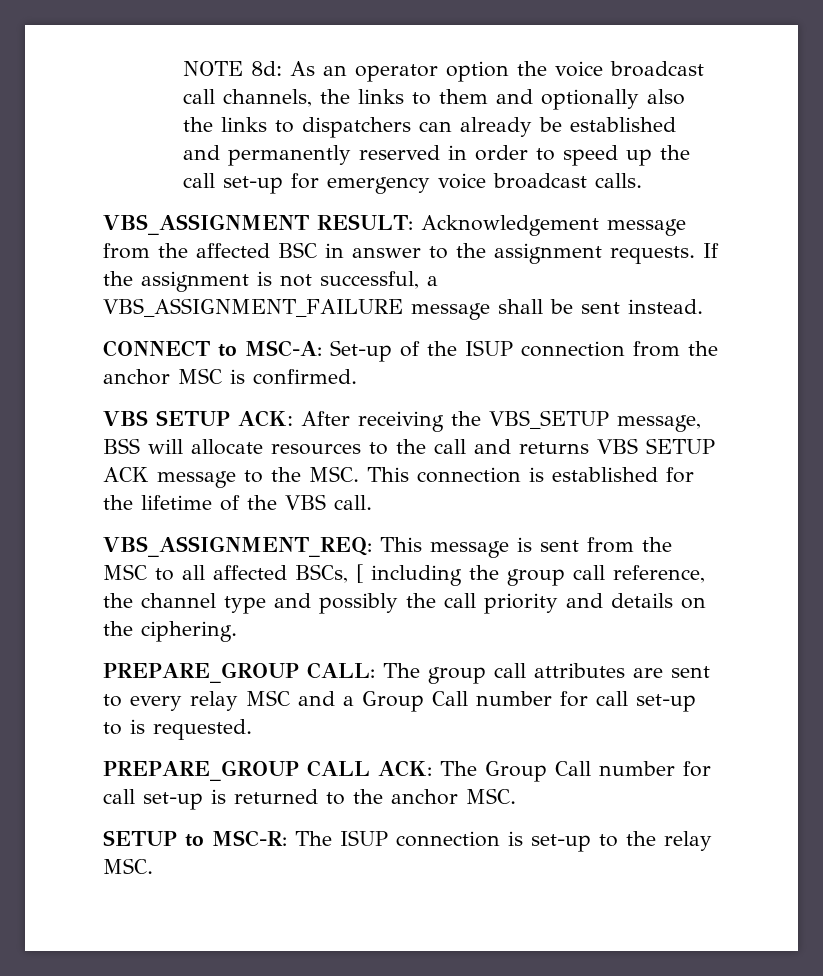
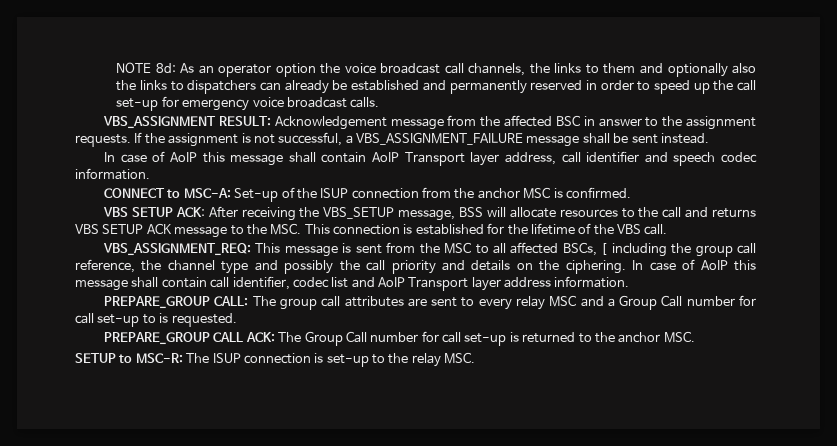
(703, 306) none -> [104,151,757,166] [75,168,150,180] // In case of AoIP this message shall contain AoIP Transport layer address, call identifier and speech codec information.
(237, 631) none -> [632,259,757,271] [75,276,630,291] In case of AoIP this message shall contain call identifier, codec list and AoIP Transport layer address information.

